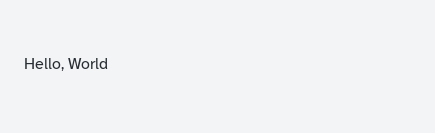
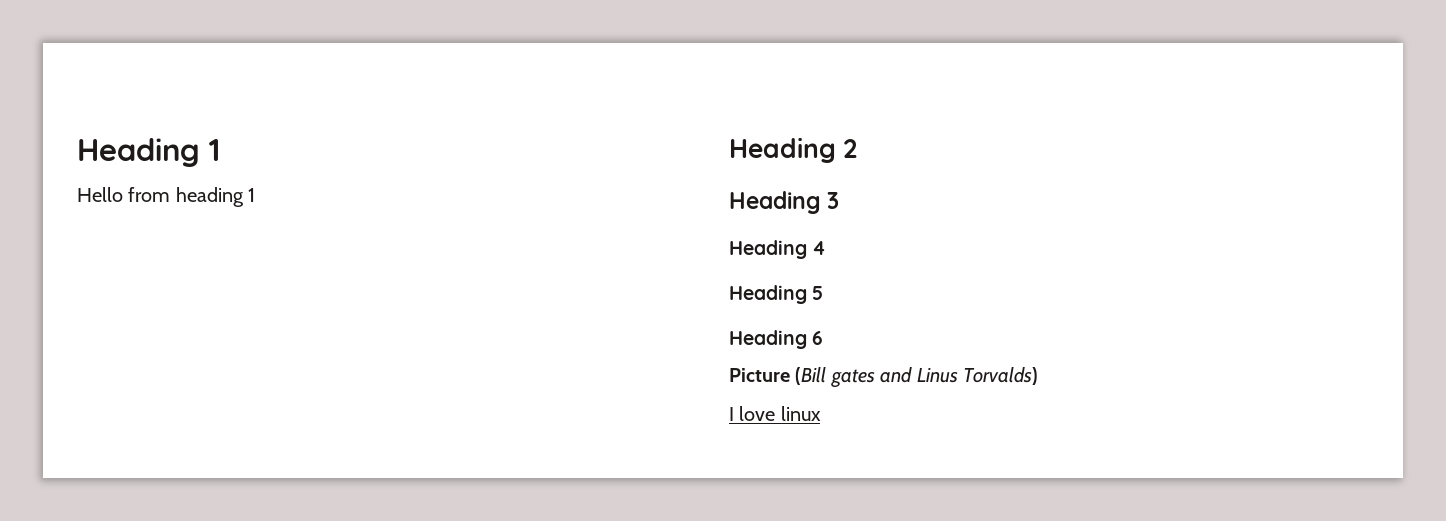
[24,58,109,71] Hello, World -> [77,138,220,167] [77,187,256,207] [729,137,858,163] [729,191,840,214] [729,240,827,259] [729,285,824,304] [729,330,824,349] [729,367,1038,388] [729,406,821,421] Heading 1 // Hello from heading 1 // Heading 2 // Heading 3 // Heading 4 // Heading 5 // Heading 6 // Picture (Bill gates and Linus Torvalds) // I love linux

